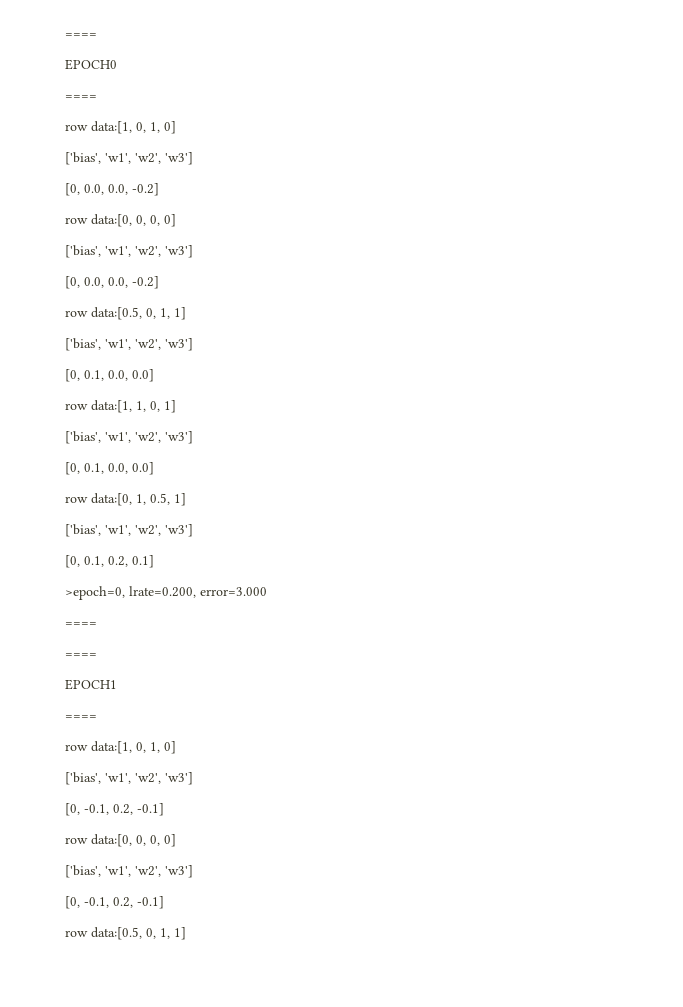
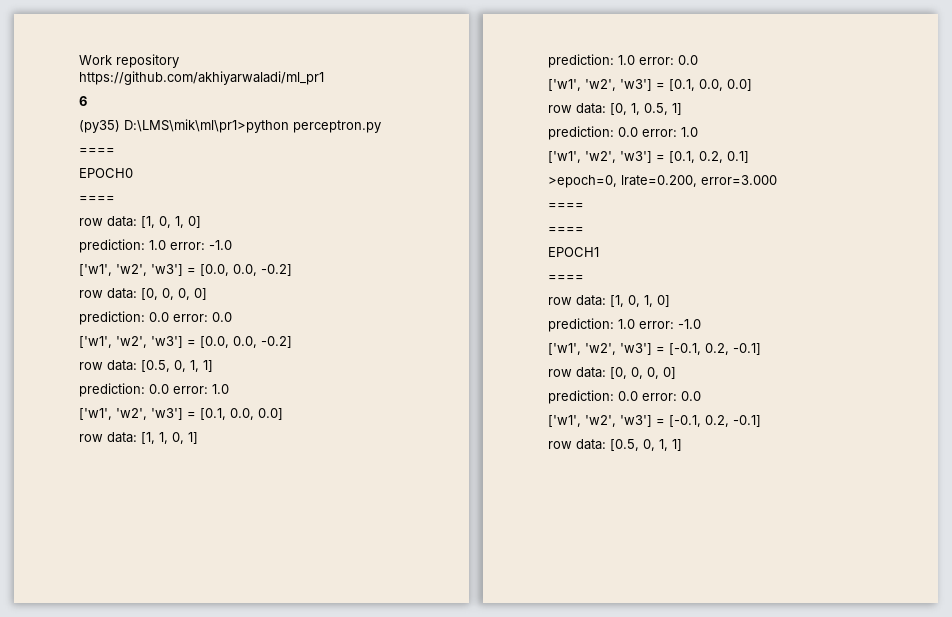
(65, 35) none -> [79,54,179,68] [79,71,324,85] [79,96,87,106] [79,119,381,133] Work repository https://github.com/akhiyarwaladi/ml_pr1 // 6 // (py35) D:\LMS\mik\ml\pr1>python perceptron.py //
[91,121,176,134] [65,152,193,165] [65,183,159,196] [65,214,176,227] [65,245,193,258] [65,276,159,289] [65,307,142,320] data:[1, 0, 1, 0] // ['bias', 'w1', 'w2', 'w3'] // [0, 0.0, 0.0, -0.2] // row data:[0, 0, 0, 0] // ['bias', 'w1', 'w2', 'w3'] // [0, 0.0, 0.0, -0.2] // row data:[0.5, -> [107,216,201,228] [79,239,232,253] [79,264,292,276] [79,288,207,300] [79,311,232,325] [79,336,292,348] [79,360,170,372] data: [1, 0, 1, 0] // prediction: 1.0 error: -1.0 // ['w1', 'w2', 'w3'] = [0.0, 0.0, -0.2] // row data: [0, 0, 0, 0] // prediction: 0.0 error: 0.0 // ['w1', 'w2', 'w3'] = [0.0, 0.0, -0.2] // row data: [0.5,
[65,338,193,351] [65,369,154,382] [65,400,132,413] ['bias', 'w1', 'w2', 'w3'] // [0, 0.1, 0.0, 0.0] // row data:[1, -> [79,383,229,397] [79,408,283,420] [79,432,155,444] prediction: 0.0 error: 1.0 // ['w1', 'w2', 'w3'] = [0.1, 0.0, 0.0] // row data: [1,
[65,431,193,444] [65,462,154,475] [65,493,132,506] ['bias', 'w1', 'w2', 'w3'] // [0, 0.1, 0.0, 0.0] // row data:[0, -> [548,54,698,68] [548,79,752,91] [548,103,627,115] prediction: 1.0 error: 0.0 // ['w1', 'w2', 'w3'] = [0.1, 0.0, 0.0] // row data: [0,
[65,524,193,537] [65,555,104,568] ['bias', 'w1', 'w2', 'w3'] // [0, 0.1, -> [548,126,698,140] [548,151,695,163] prediction: 0.0 error: 1.0 // ['w1', 'w2', 'w3'] = [0.1,
[91,741,176,754] [65,772,193,785] [65,803,164,816] [65,834,176,847] [65,865,193,878] [65,896,164,909] [65,927,142,940] data:[1, 0, 1, 0] // ['bias', 'w1', 'w2', 'w3'] // [0, -0.1, 0.2, -0.1] // row data:[0, 0, 0, 0] // ['bias', 'w1', 'w2', 'w3'] // [0, -0.1, 0.2, -0.1] // row data:[0.5, -> [576,295,670,307] [548,318,701,332] [548,343,761,355] [548,367,676,379] [548,390,701,404] [548,415,761,427] [548,439,639,451] data: [1, 0, 1, 0] // prediction: 1.0 error: -1.0 // ['w1', 'w2', 'w3'] = [-0.1, 0.2, -0.1] // row data: [0, 0, 0, 0] // prediction: 0.0 error: 0.0 // ['w1', 'w2', 'w3'] = [-0.1, 0.2, -0.1] // row data: [0.5,

